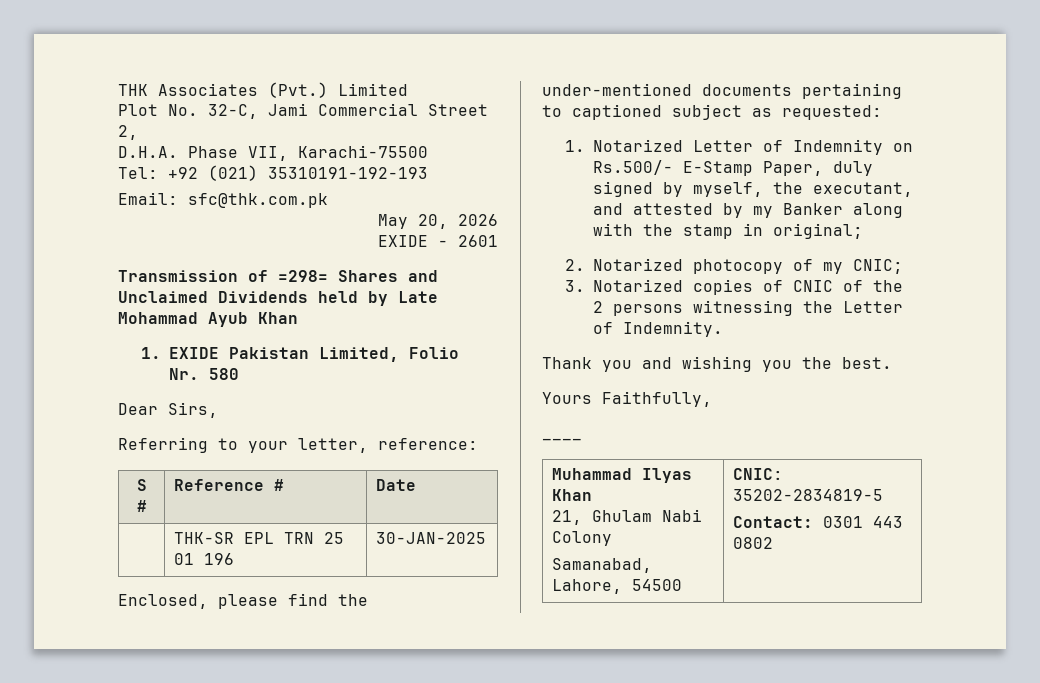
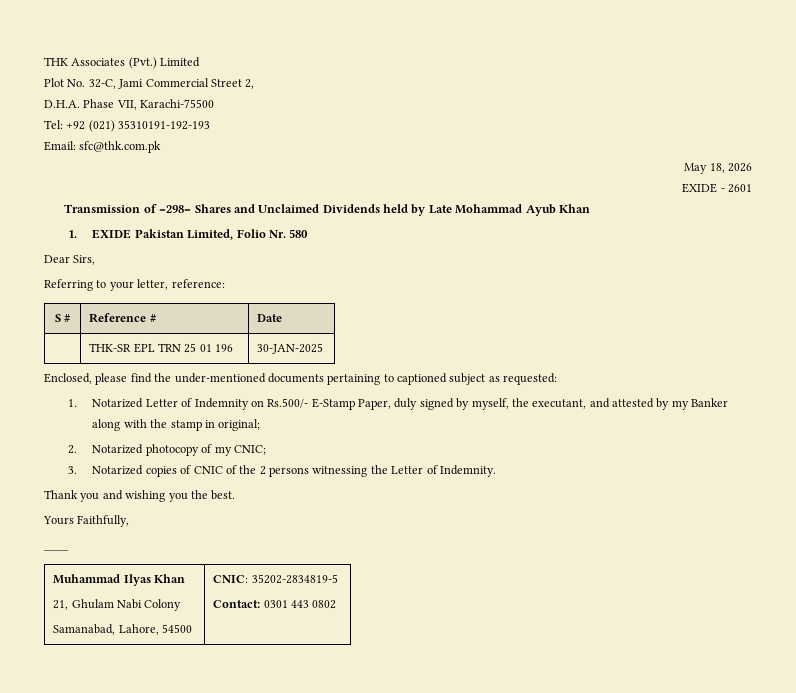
[418,214,448,229] 20, -> [709,163,725,173] 18,

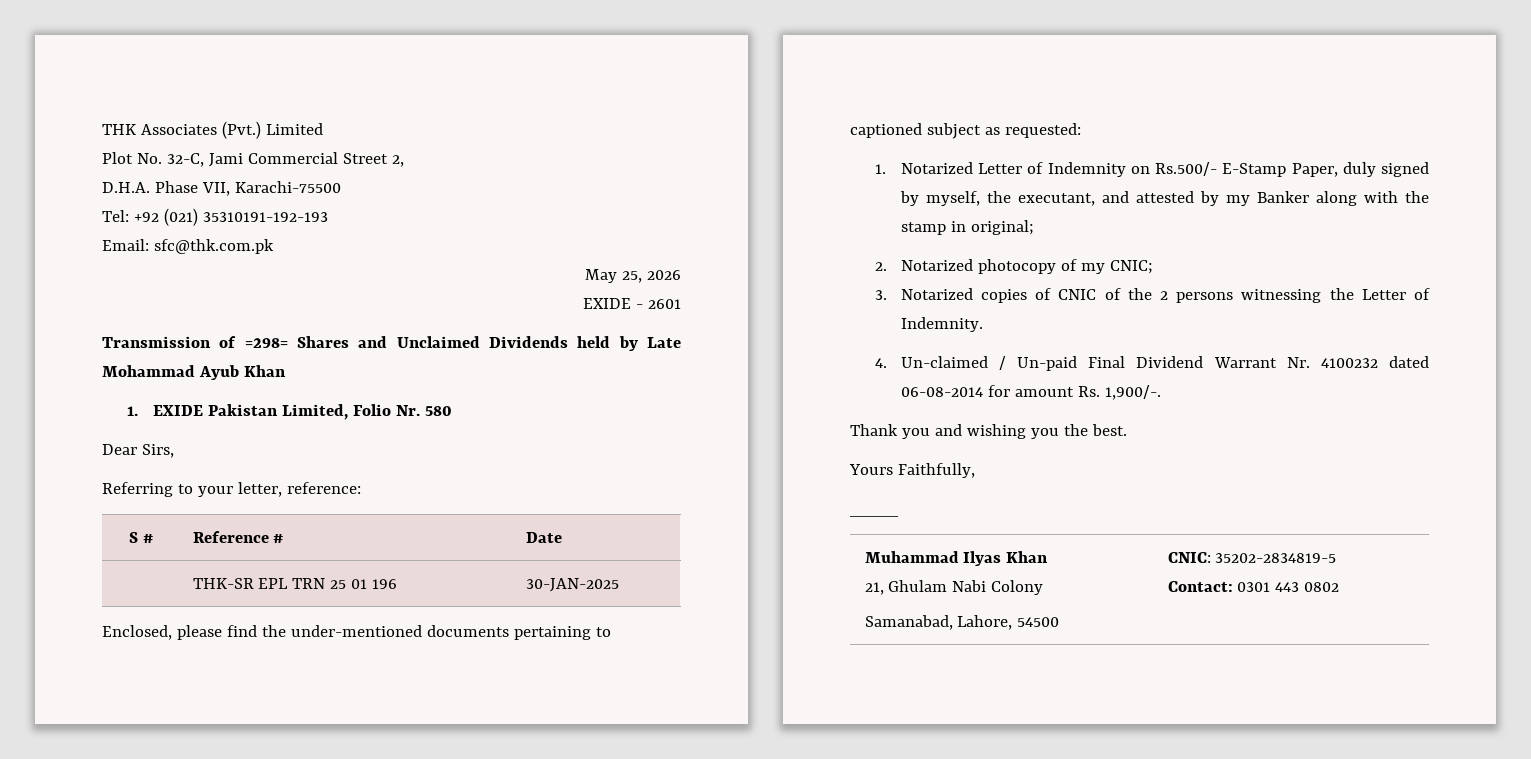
[709,163,725,173] 18, -> [622,271,643,283] 25,
(496, 471) none -> [875,356,1429,371] [900,385,1161,400] // 4. Un-claimed / Un-paid Final Dividend Warrant Nr. 4100232 dated 06-08-2014 for amount Rs. 1,900/-.

